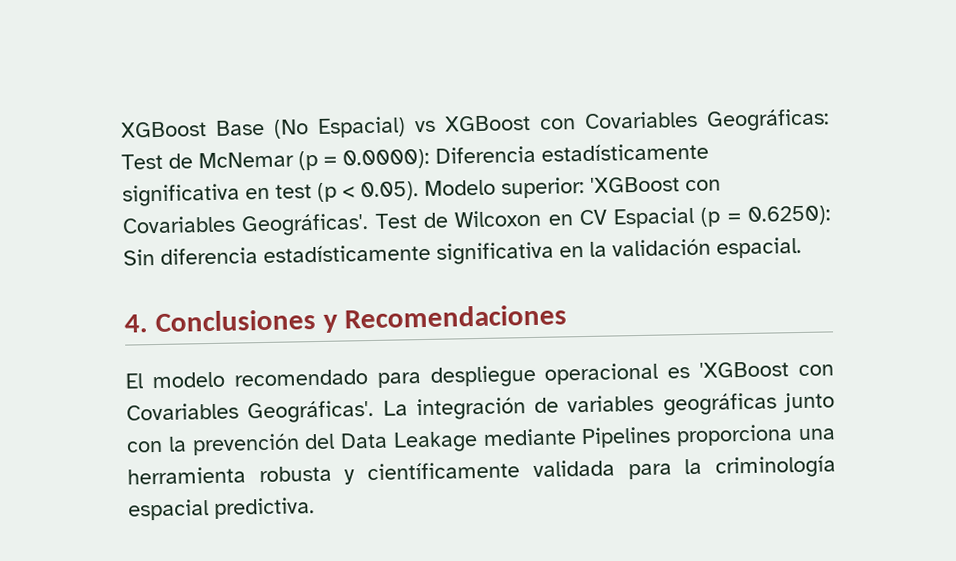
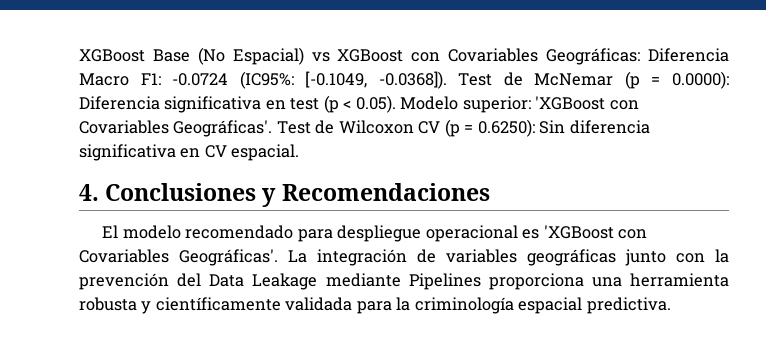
(830, 120) none -> [648,48,730,62] [79,71,447,89] Diferencia Macro F1: -0.0724 (IC95%: [-0.1049, -0.0368]).
[541,142,709,162] estadísticamente -> (160, 103) none
[547,206,696,229] en CV Espacial -> [418,121,441,134] CV
[263,238,711,265] estadísticamente significativa en la validación -> [79,144,227,161] significativa en CV

